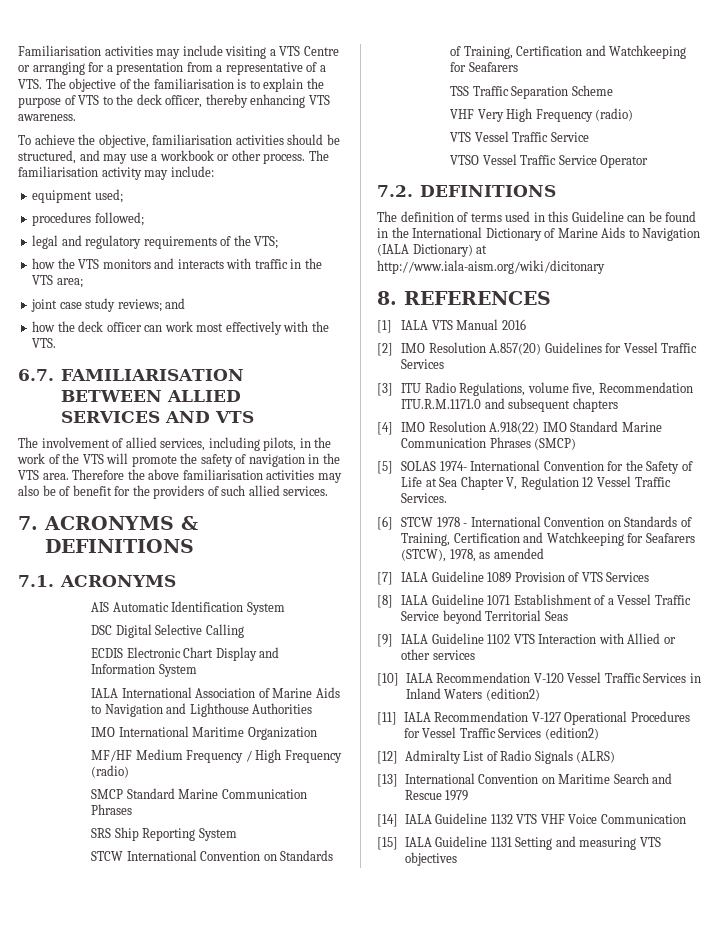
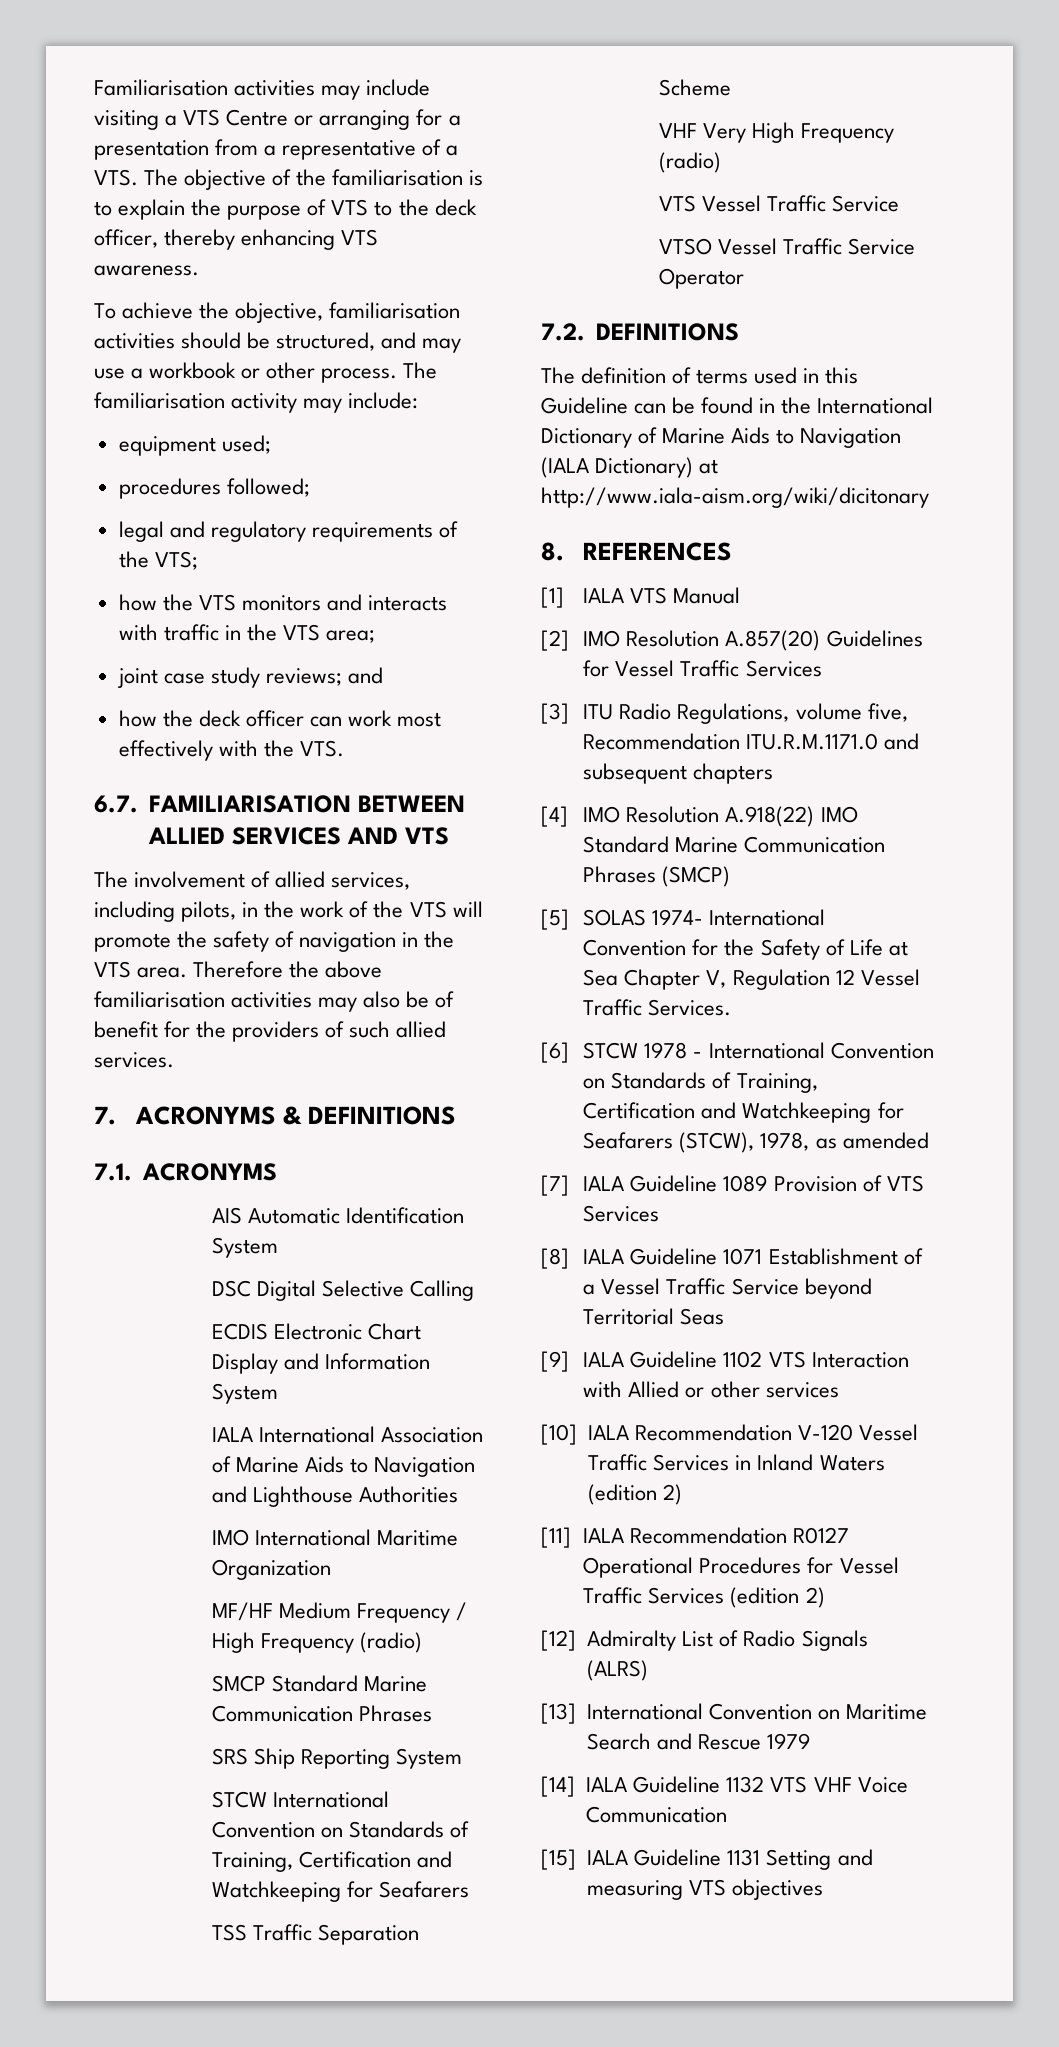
[501,319,526,330] 2016 -> (741, 595) none
[485,688,540,701] (edition2) -> [588,1484,683,1505] (edition 2)
[531,712,561,722] V-127 -> [793,1527,850,1544] R0127
[544,727,599,740] (edition2) -> [730,1587,825,1608] (edition 2)

